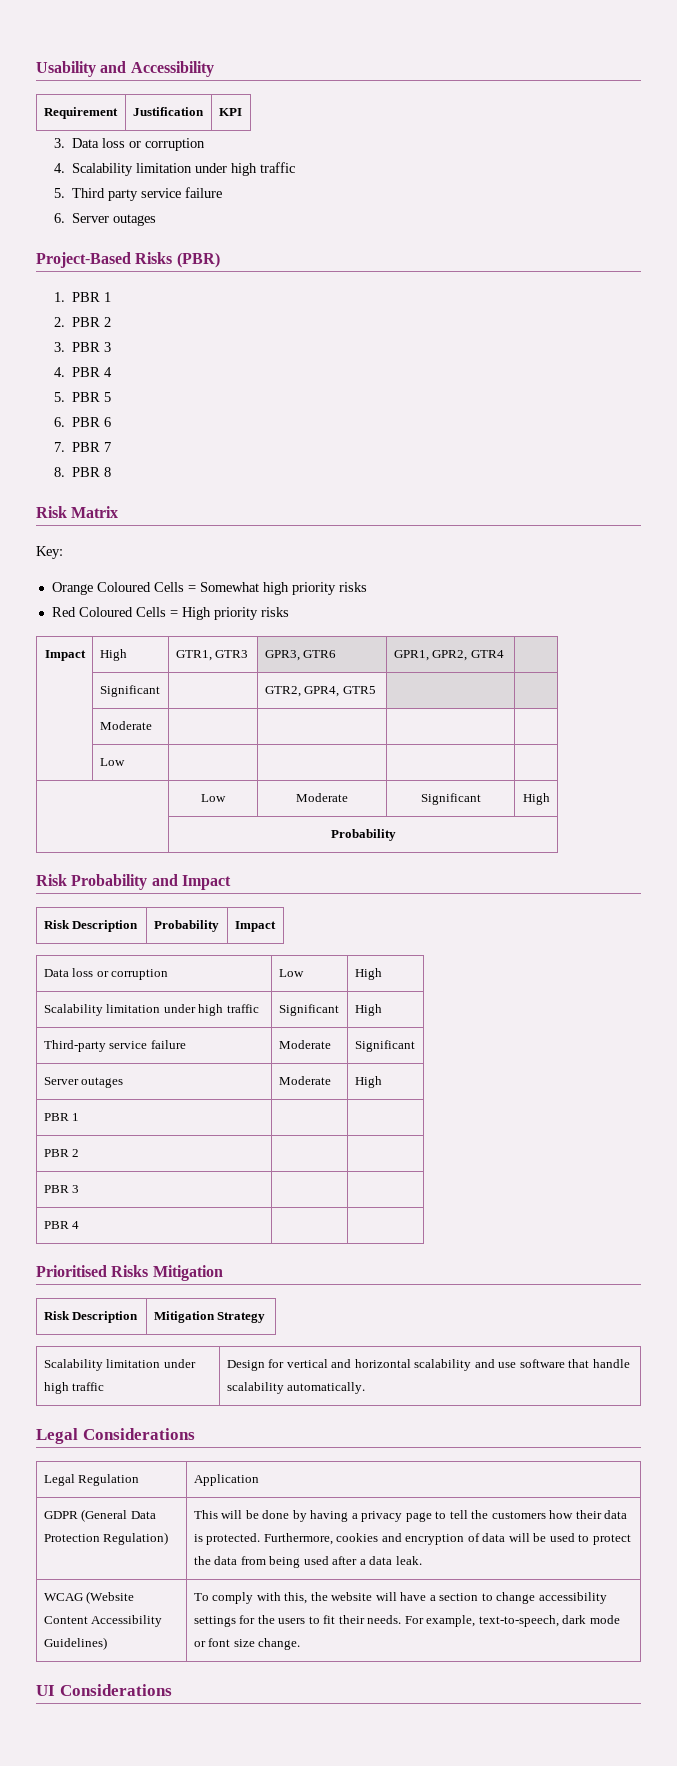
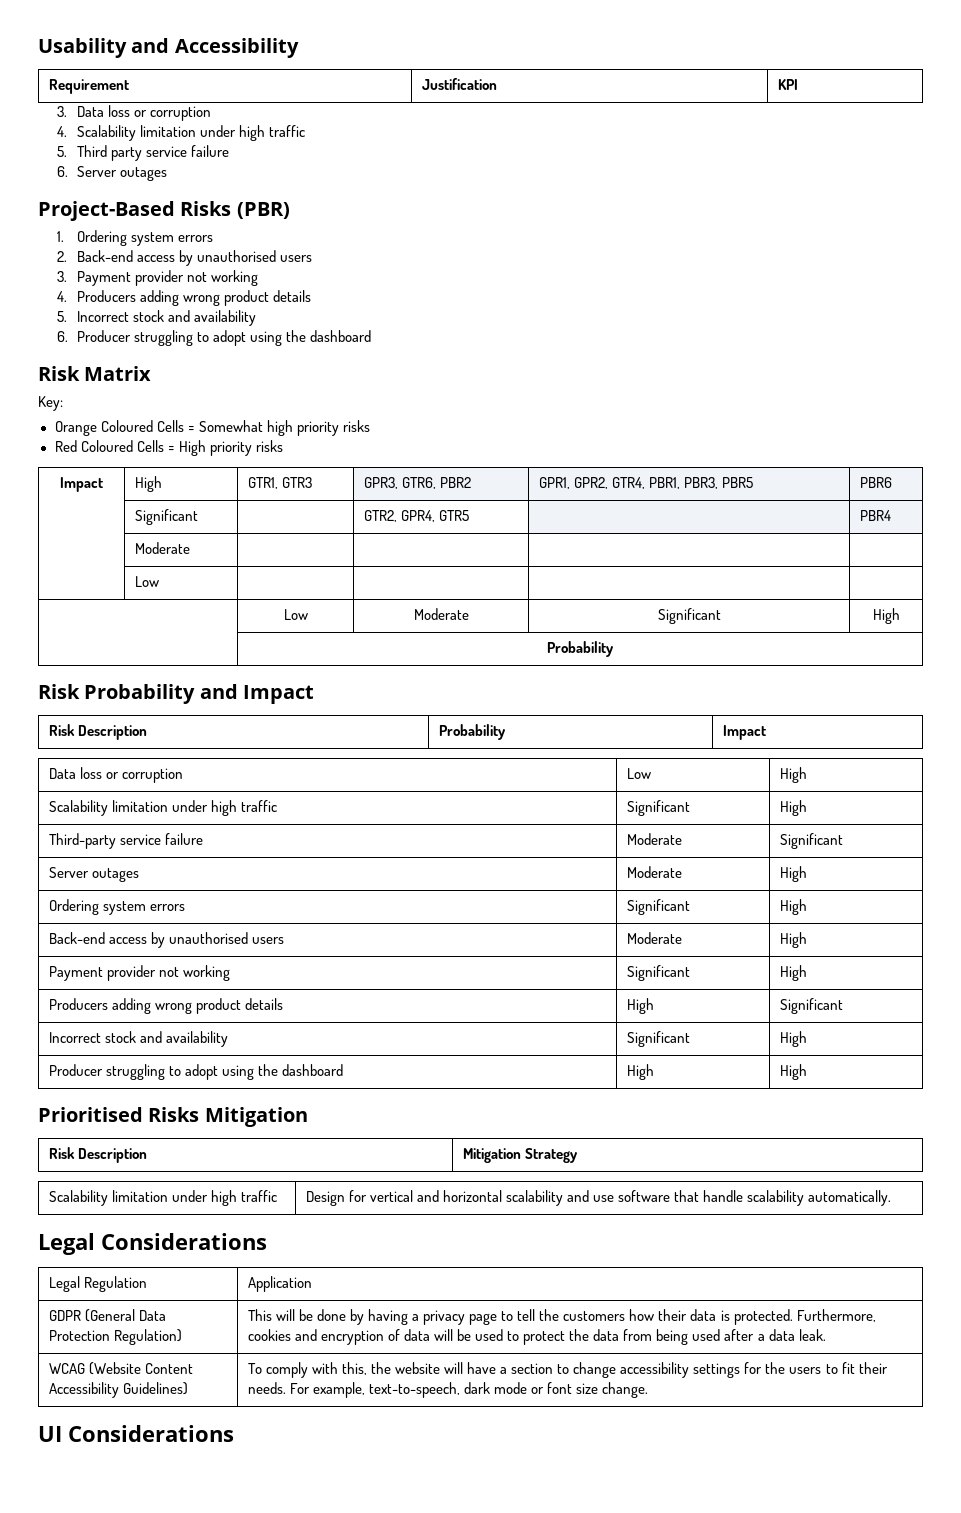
[71,292,111,302] [53,317,111,327] [53,342,111,352] [53,367,112,377] [53,392,111,402] [53,417,111,427] [53,442,111,452] [53,467,111,477] PBR 1 // 2. PBR 2 // 3. PBR 3 // 4. PBR 4 // 5. PBR 5 // 6. PBR 6 // 7. PBR 7 // 8. PBR 8 -> [76,230,213,246] [57,250,312,266] [57,270,258,286] [57,290,311,306] [57,310,256,326] [57,330,372,346] Ordering system errors // 2. Back-end access by unauthorised users // 3. Payment provider not working // 4. Producers adding wrong product details // 5. Incorrect stock and availability // 6. Producer struggling to adopt using the dashboard
[303,650,337,658] GTR6 -> [401,477,471,489] GTR6, PBR2
[470,650,504,658] GTR4 | -> [611,477,753,489] [859,477,892,488] GTR4, PBR1, PBR3, PBR5 | PBR6
(376, 690) none -> [859,510,891,521] PBR4
[43,1113,80,1121] [43,1149,80,1157] [43,1185,80,1193] [43,1221,80,1229] PBR 1 | | // PBR 2 | | // PBR 3 | | // PBR 4 | | -> [48,899,185,915] [626,899,690,915] [779,899,807,915] [48,932,284,948] [626,932,682,944] [779,932,807,948] [48,965,230,981] [626,965,690,981] [779,965,807,981] [48,998,283,1014] [626,998,654,1014] [779,998,843,1014] [48,1031,228,1047] [626,1031,690,1047] [779,1031,807,1047] [48,1064,343,1080] [626,1064,654,1080] [779,1064,807,1080] Ordering system errors | Significant | High // Back-end access by unauthorised users | Moderate | High // Payment provider not working | Significant | High // Producers adding wrong product details | High | Significant // Incorrect stock and availability | Significant | High // Producer struggling to adopt using the dashboard | High | High

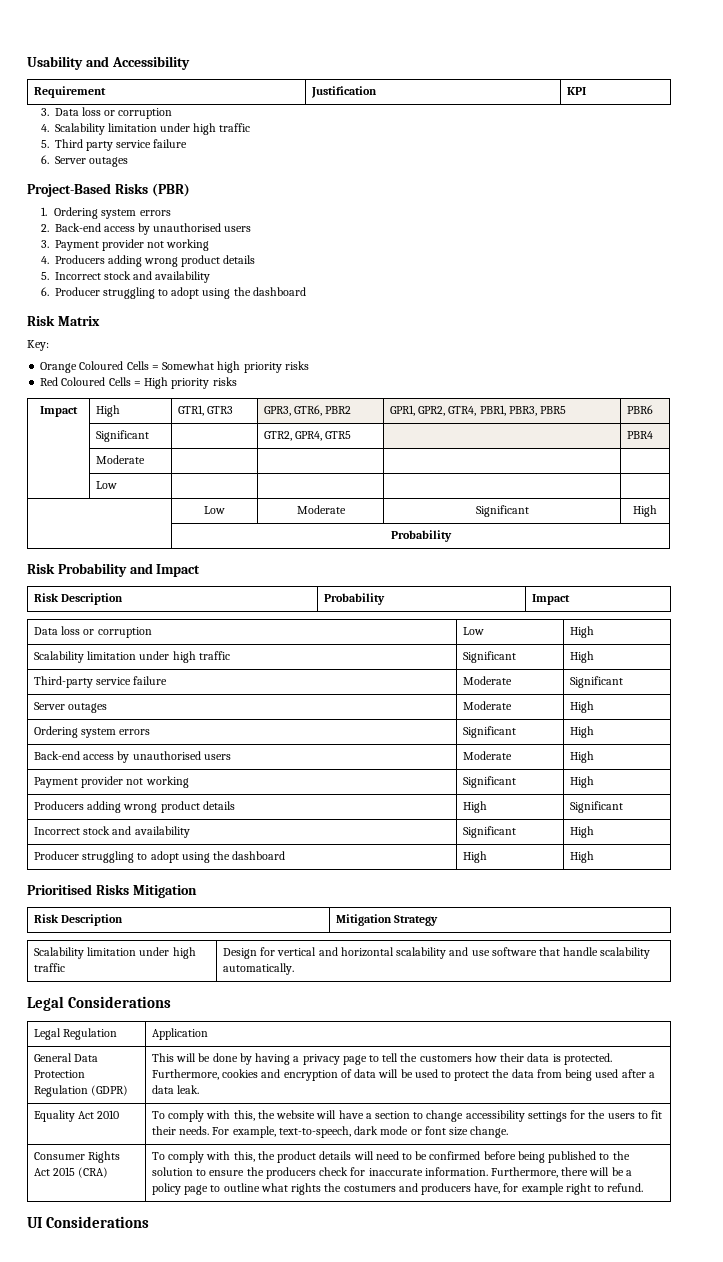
[48,1309,166,1322] [48,1329,182,1345] GDPR (General Data Protection Regulation) -> [33,1053,99,1062] [33,1070,85,1078] [33,1085,129,1097] General Data Protection Regulation (GDPR)
[48,1362,193,1375] [48,1382,188,1398] WCAG (Website Content Accessibility Guidelines) -> [33,1110,120,1122] Equality Act 2010
(649, 1390) none -> [33,1151,121,1163] [33,1167,109,1178] [151,1151,630,1163] [151,1167,632,1179] [151,1183,644,1195] // Consumer Rights Act 2015 (CRA) | To comply with this, the product details will need to be confirmed before being published to the solution to ensure the producers check for inaccurate information. Furthermore, there will be a policy page to outline what rights the costumers and producers have, for example right to refund.

